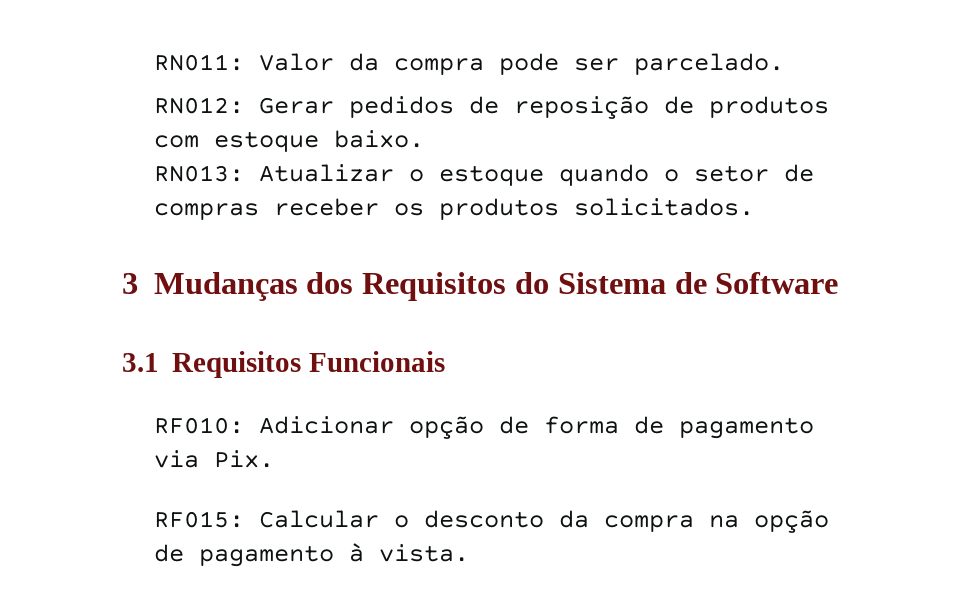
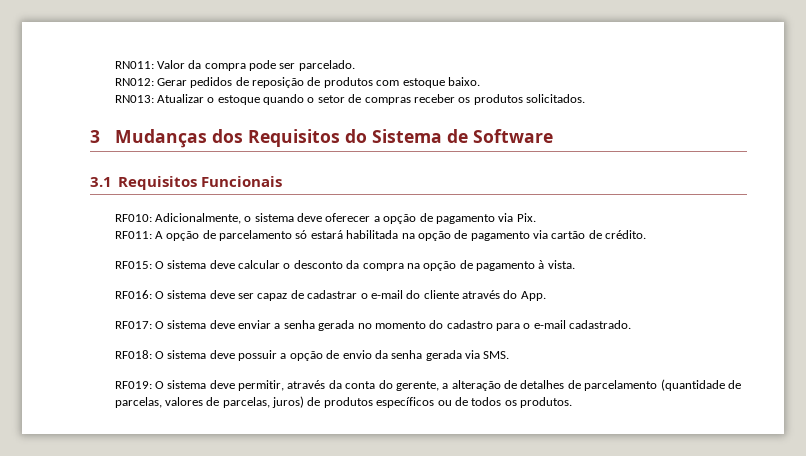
[258,416,814,439] [153,450,274,468] [153,510,379,528] Adicionar opção de forma de pagamento via Pix. // RF015: Calcular -> [154,213,536,224] [114,230,647,241] [114,260,281,269] Adicionalmente, o sistema deve oferecer a opção de pagamento via Pix. // RF011: A opção de parcelamento só estará habilitada na opção de pagamento via cartão de crédito. // RF015: O sistema deve calcular
(469, 553) none -> [114,290,546,301] [114,320,632,331] [114,350,510,361] [114,379,741,391] [114,396,573,408] // RF016: O sistema deve ser capaz de cadastrar o e-mail do cliente através do App. // RF017: O sistema deve enviar a senha gerada no momento do cadastro para o e-mail cadastrado. // RF018: O sistema deve possuir a opção de envio da senha gerada via SMS. // RF019: O sistema deve permitir, através da conta do gerente, a alteração de detalhes de parcelamento (quantidade de parcelas, valores de parcelas, juros) de produtos específicos ou de todos os produtos.

